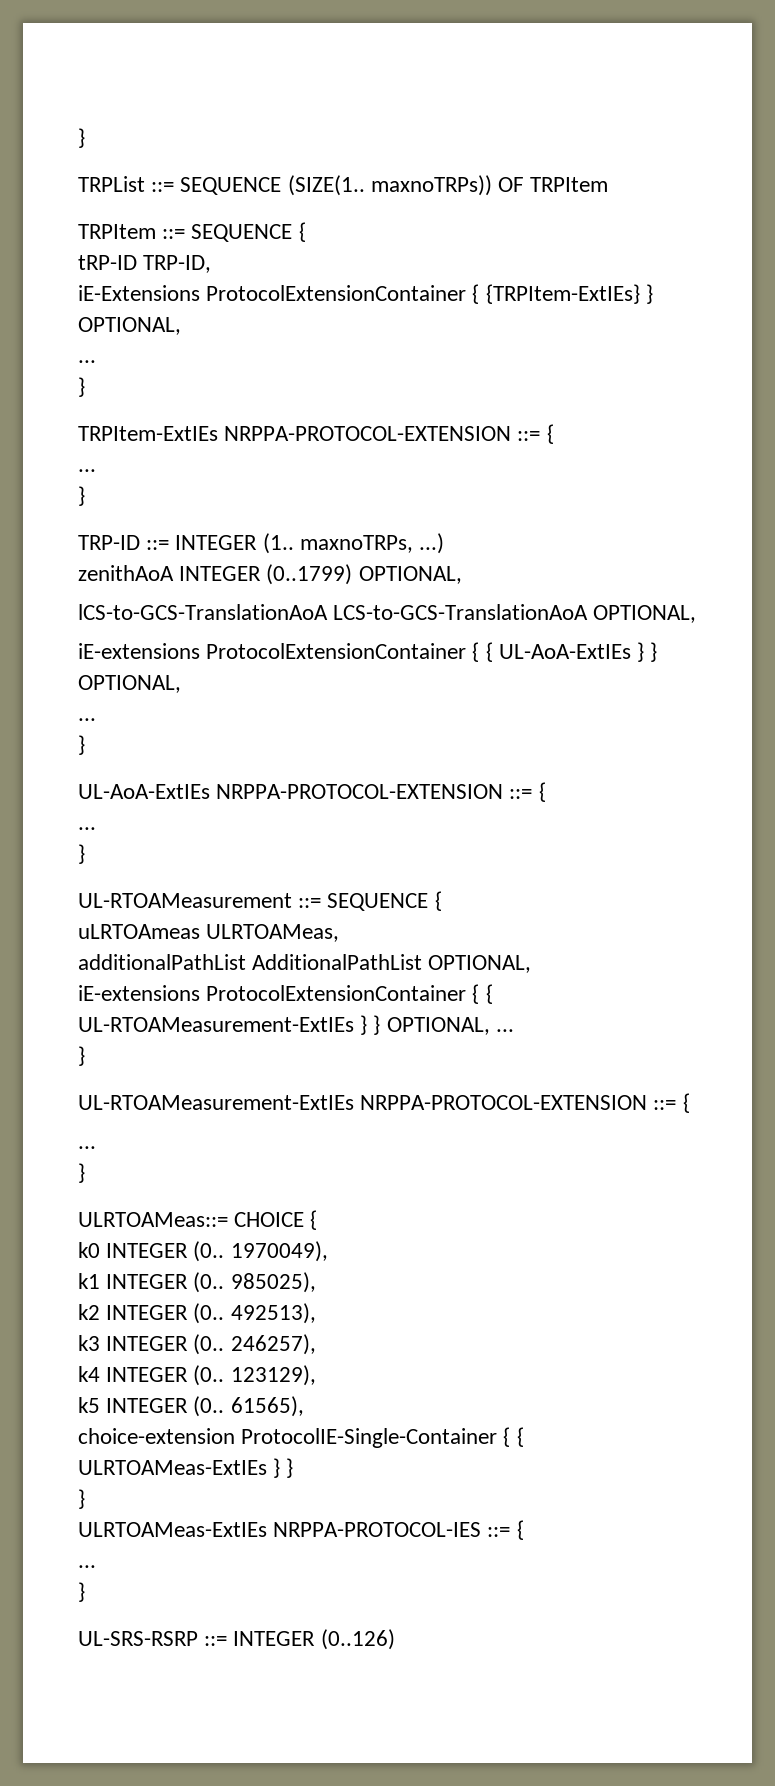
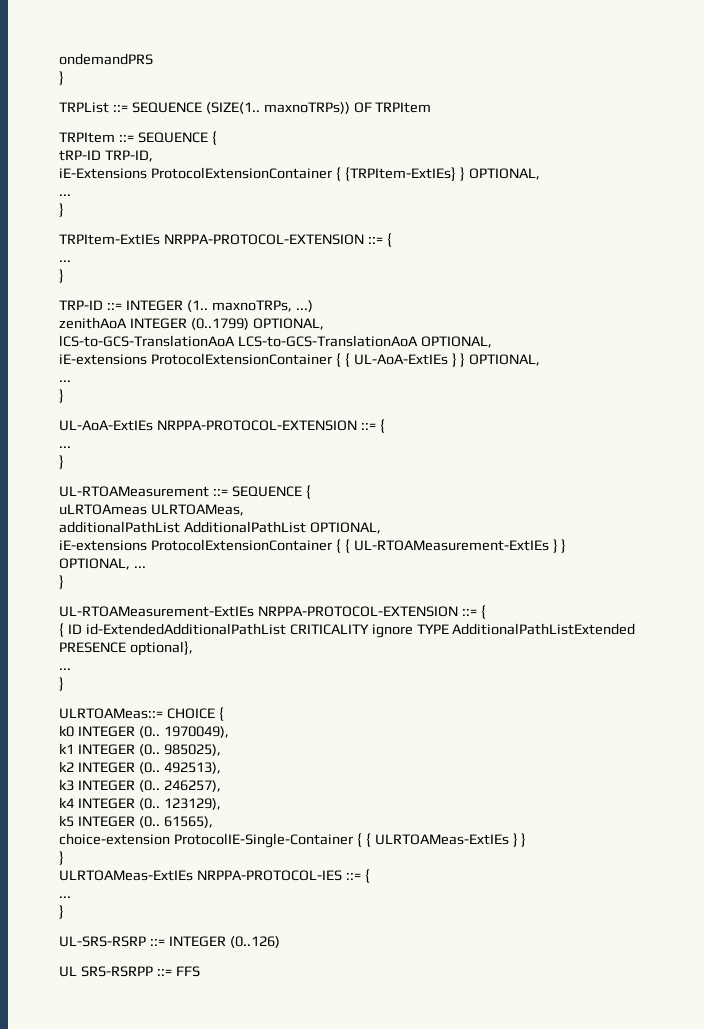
(78, 138) none -> [59,53,153,65] ondemandPRS //
(690, 1103) none -> [59,623,636,638] [59,641,193,656] // { ID id-ExtendedAdditionalPathList CRITICALITY ignore TYPE AdditionalPathListExtended PRESENCE optional},
(395, 1639) none -> [59,966,200,977] // UL SRS-RSRPP ::= FFS

